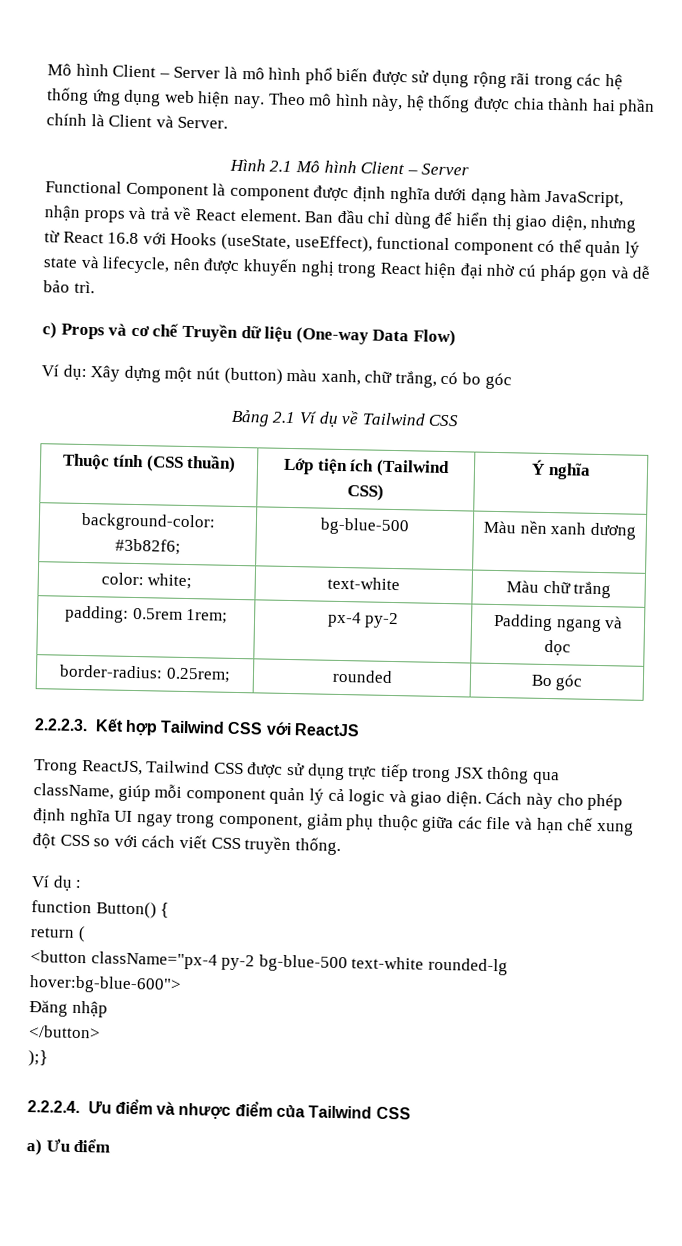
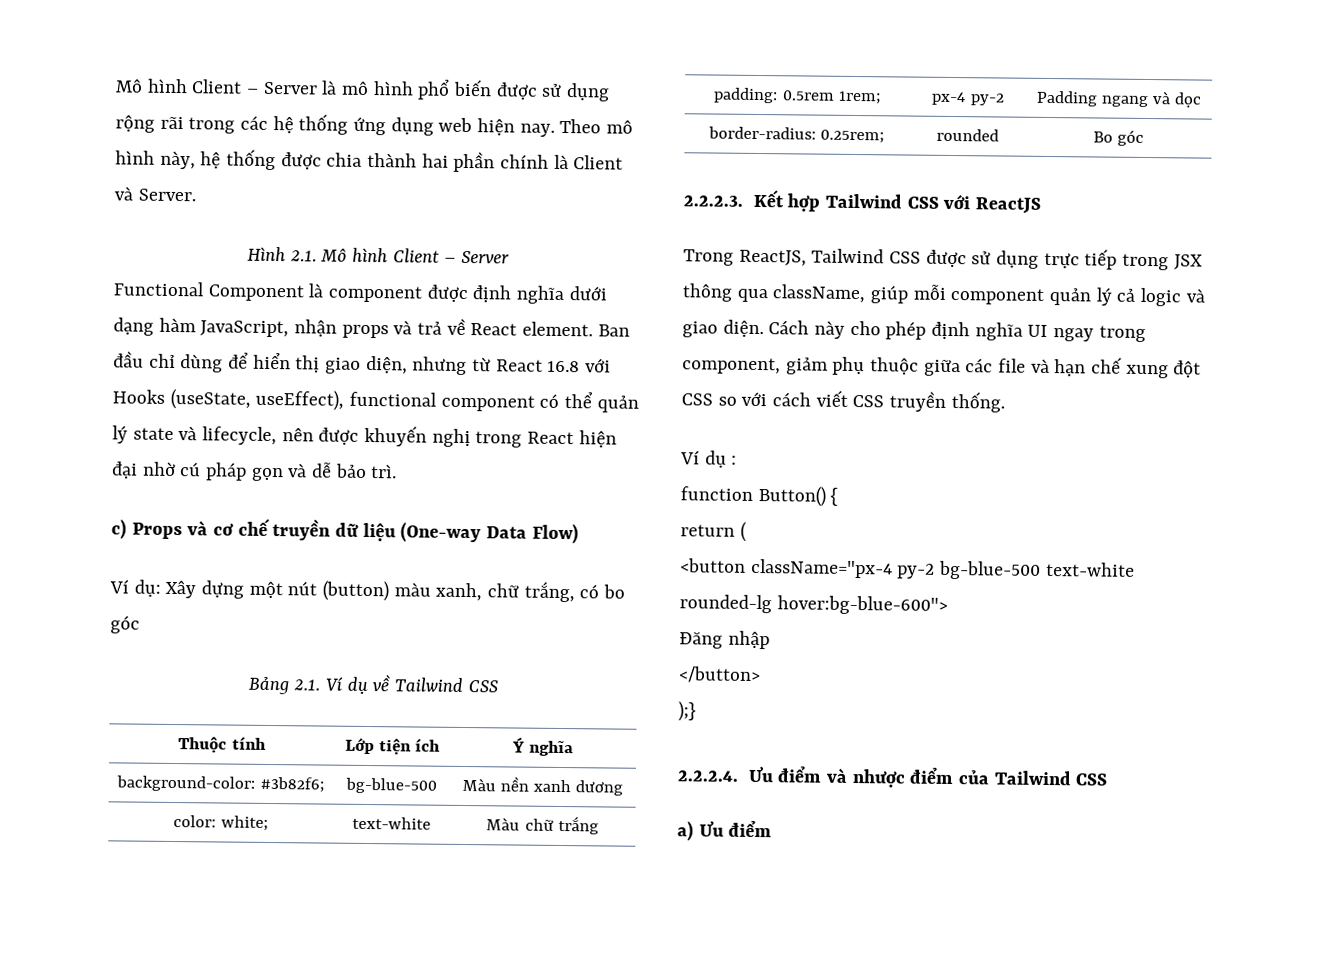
[269,160,293,172] 2.1 -> [289,250,317,262] 2.1.
[181,323,238,342] Truyền -> [272,519,332,541] truyền
[272,411,297,424] 2.1 -> [293,679,321,691] 2.1.
[145,454,237,473] (CSS thuần) -> (266, 743) none
[375,459,450,478] [347,484,384,501] (Tailwind CSS) -> (441, 745) none

